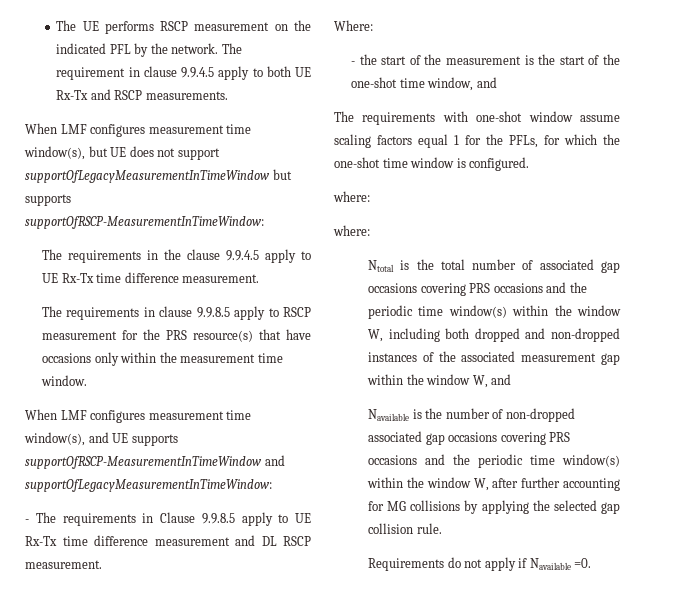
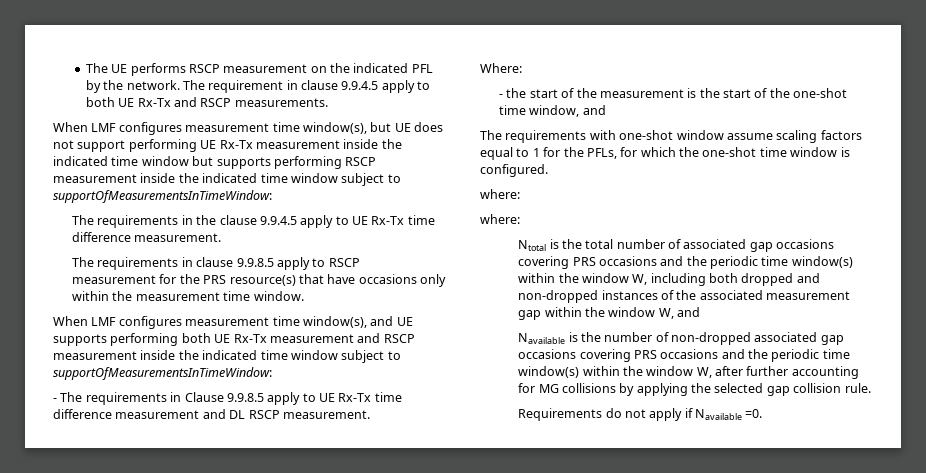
[25,169,292,183] [25,194,71,206] [25,216,264,229] supportOfLegacyMeasurementInTimeWindow but supports supportOfRSCP-MeasurementInTimeWindow: -> [128,139,402,152] [53,156,377,169] [53,173,401,186] [53,190,272,203] performing UE Rx-Tx measurement inside the indicated time window but supports performing RSCP measurement inside the indicated time window subject to supportOfMeasurementsInTimeWindow:
[25,455,285,469] [25,479,272,492] supportOfRSCP-MeasurementInTimeWindow and supportOfLegacyMeasurementInTimeWindow: -> [110,333,415,346] [53,350,401,363] [53,367,272,380] performing both UE Rx-Tx measurement and RSCP measurement inside the indicated time window subject to supportOfMeasurementsInTimeWindow:
(448, 141) none -> [516,148,530,157] to

